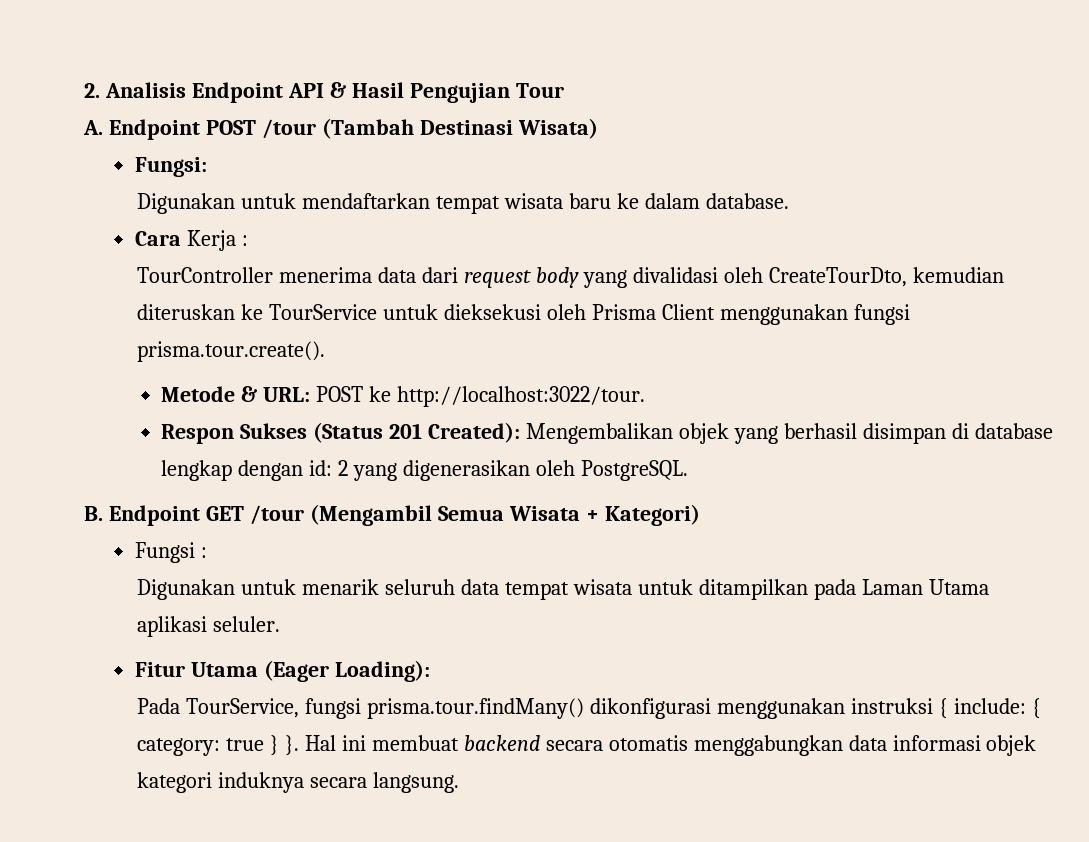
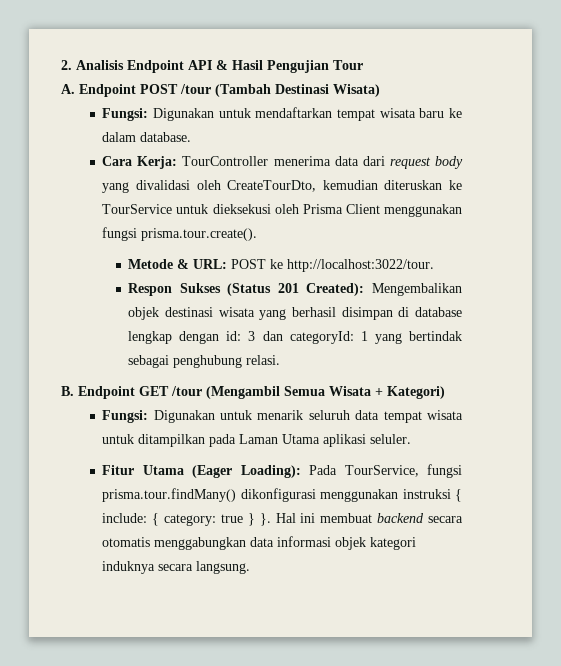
(207, 167) // -> (149, 114) none
[186,230,248,251] Kerja : // -> [137,156,178,169] Kerja:
(730, 433) none -> [164,307,255,317] destinasi wisata
[338,460,689,481] 2 yang digenerasikan oleh PostgreSQL. -> [248,331,462,344] [128,355,281,368] 3 dan categoryId: 1 yang bertindak sebagai penghubung relasi.
[134,542,207,563] Fungsi : // -> [102,410,149,423] Fungsi:
(430, 671) // -> (301, 471) none

